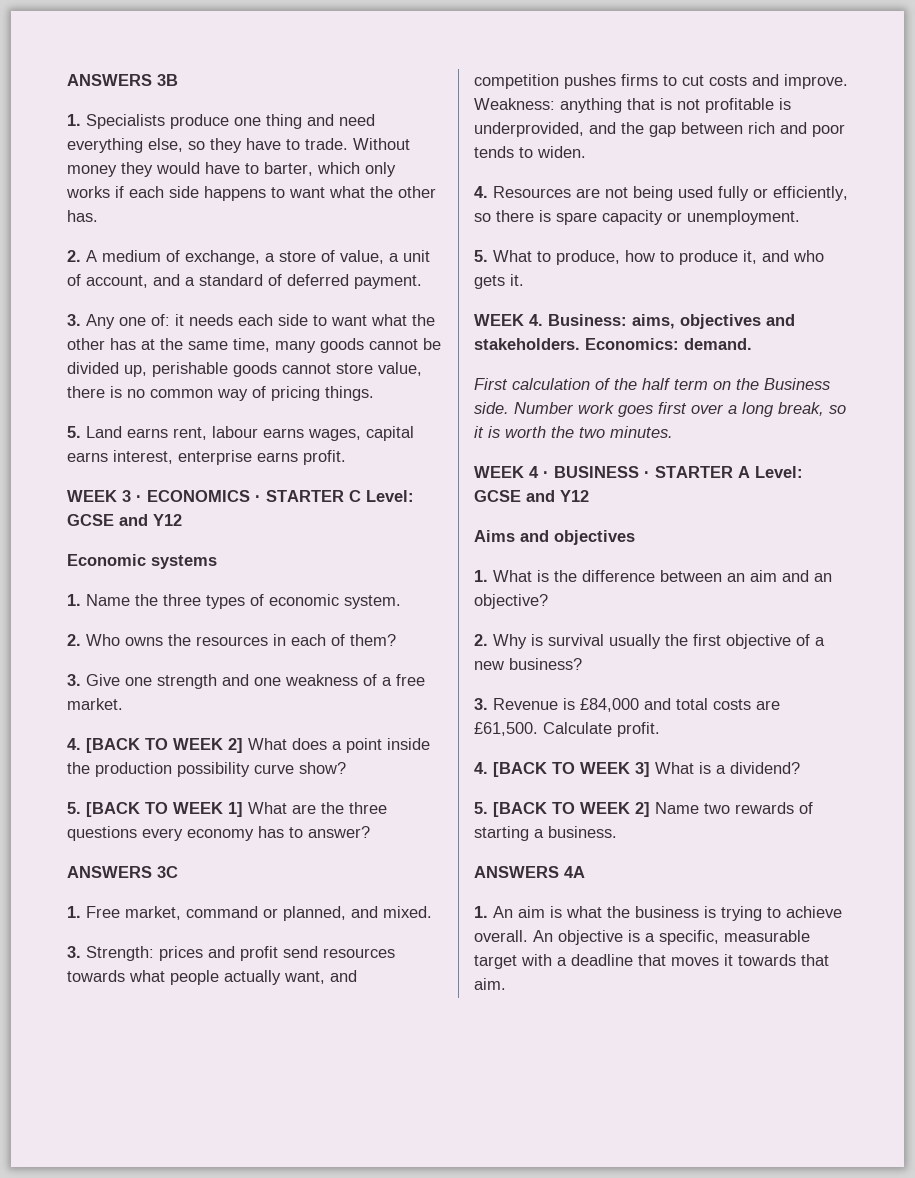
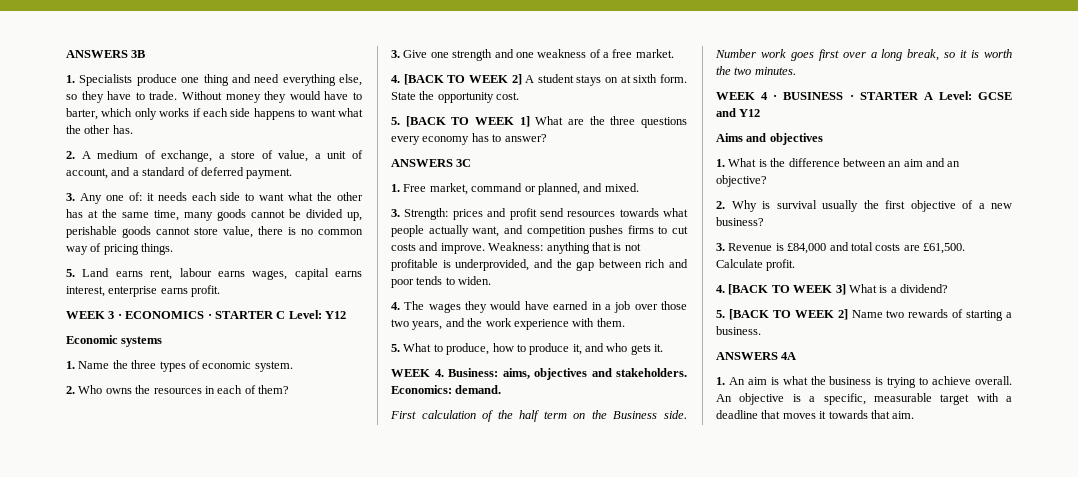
[67,514,148,526] GCSE and -> (322, 314) none
[248,738,430,753] [67,762,346,777] What does a point inside the production possibility curve show? -> [525,74,687,86] [391,91,520,103] A student stays on at sixth form. State the opportunity cost.
[493,186,848,201] [474,210,800,225] Resources are not being used fully or efficiently, so there is spare capacity or unemployment. -> [404,301,687,313] [391,318,625,330] The wages they would have earned in a job over those two years, and the work experience with them.

